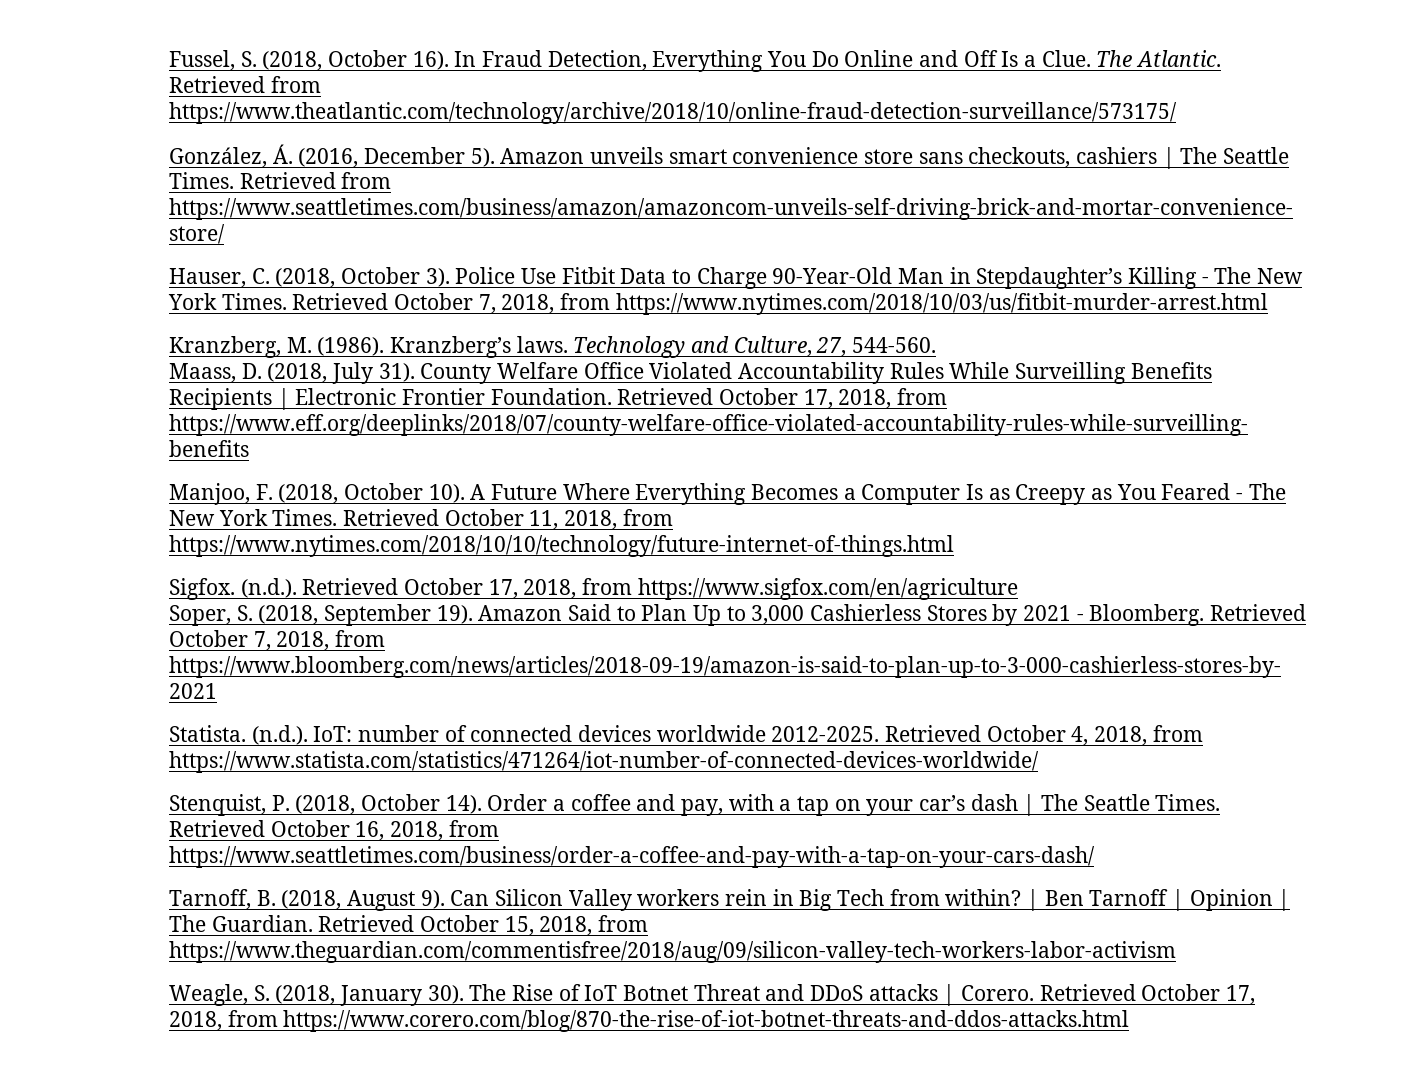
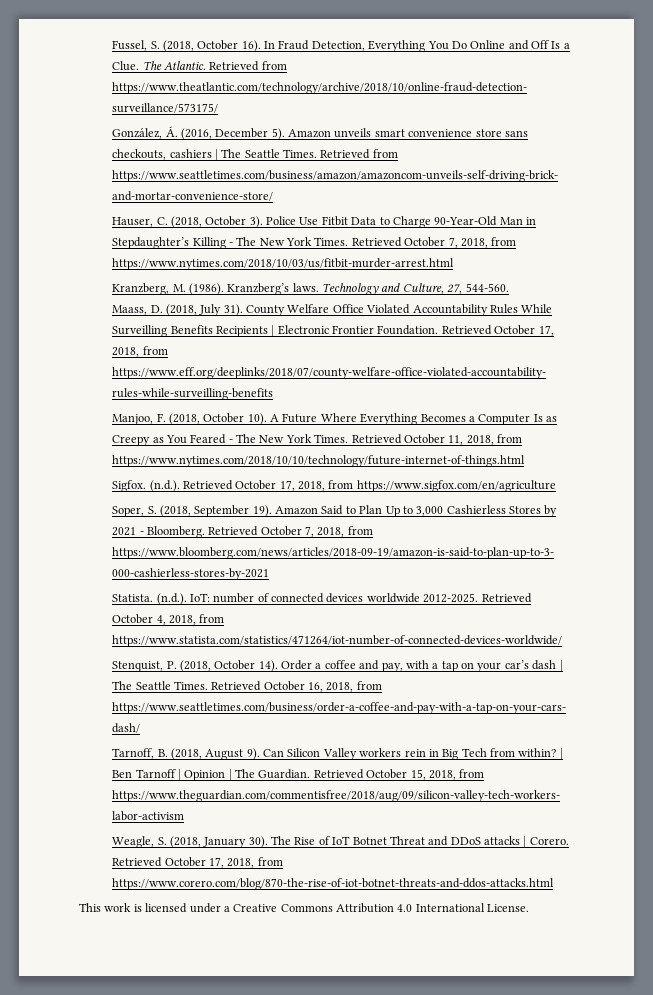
(1130, 1021) none -> [79,903,530,913] // This work is licensed under a Creative Commons Attribution 4.0 International License.

